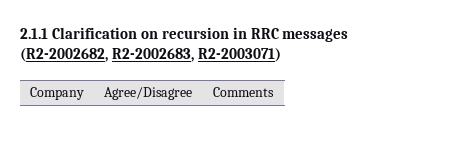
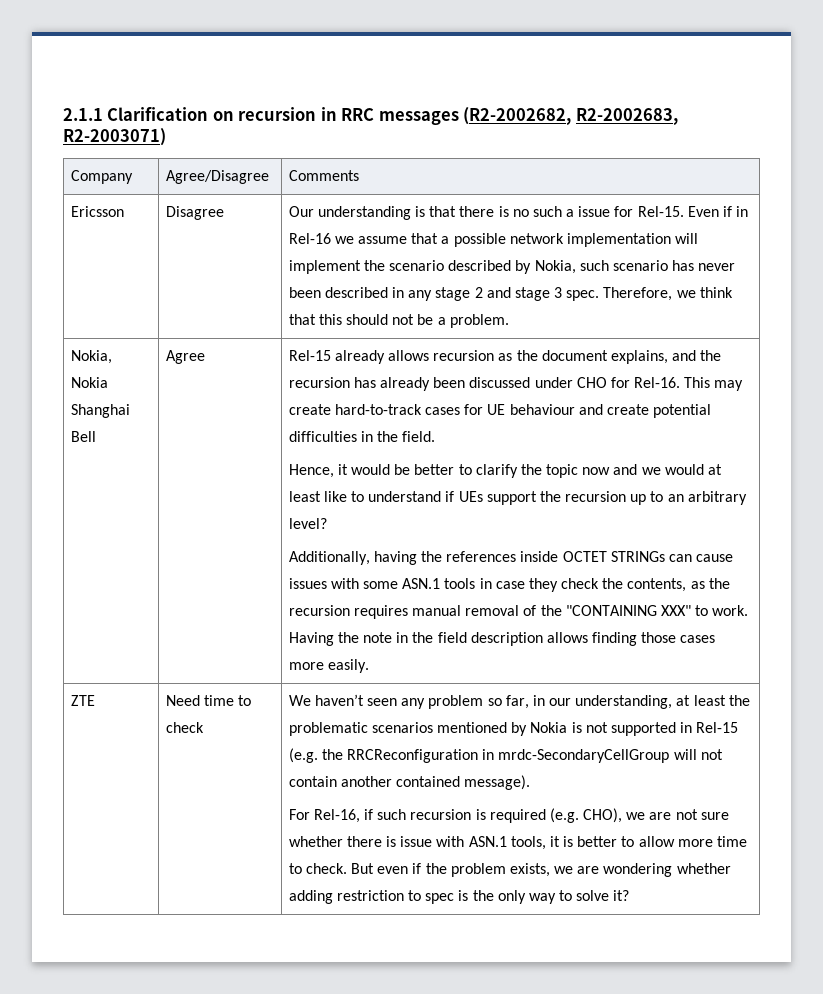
(274, 92) none -> [70,206,124,217] [165,206,224,220] [288,206,749,220] [288,233,699,247] [288,260,736,274] [288,287,733,301] [288,314,509,328] [70,350,112,364] [70,377,108,388] [70,404,130,418] [70,431,96,442] [165,350,205,364] [288,350,722,364] [288,377,744,391] [288,404,712,418] [288,431,436,442] [288,464,723,478] [288,491,747,505] [288,518,327,529] [288,551,734,565] [288,578,730,592] [288,605,749,619] [288,632,716,646] [288,659,369,673] [70,695,95,706] [165,695,251,706] [165,722,204,733] [288,694,750,709] [288,722,739,736] [288,748,723,763] [288,775,531,790] [288,808,729,823] [288,836,748,850] [288,863,731,877] [288,890,630,904] // Ericsson | Disagree | Our understanding is that there is no such a issue for Rel-15. Even if in Rel-16 we assume that a possible network implementation will implement the scenario described by Nokia, such scenario has never been described in any stage 2 and stage 3 spec. Therefore, we think that this should not be a problem. // Nokia, Nokia Shanghai Bell | Agree | Rel-15 already allows recursion as the document explains, and the recursion has already been discussed under CHO for Rel-16. This may create hard-to-track cases for UE behaviour and create potential difficulties in the field. // Hence, it would be better to clarify the topic now and we would at least like to understand if UEs support the recursion up to an arbitrary level? // Additionally, having the references inside OCTET STRINGs can cause issues with some ASN.1 tools in case they check the contents, as the recursion requires manual removal of the "CONTAINING XXX" to work. Having the note in the field description allows finding those cases more easily. // ZTE | Need time to check | We haven’t seen any problem so far, in our understanding, at least the problematic scenarios mentioned by Nokia is not supported in Rel-15 (e.g. the RRCReconfiguration in mrdc-SecondaryCellGroup will not contain another contained message). // For Rel-16, if such recursion is required (e.g. CHO), we are not sure whether there is issue with ASN.1 tools, it is better to allow more time to check. But even if the problem exists, we are wondering whether adding restriction to spec is the only way to solve it?

